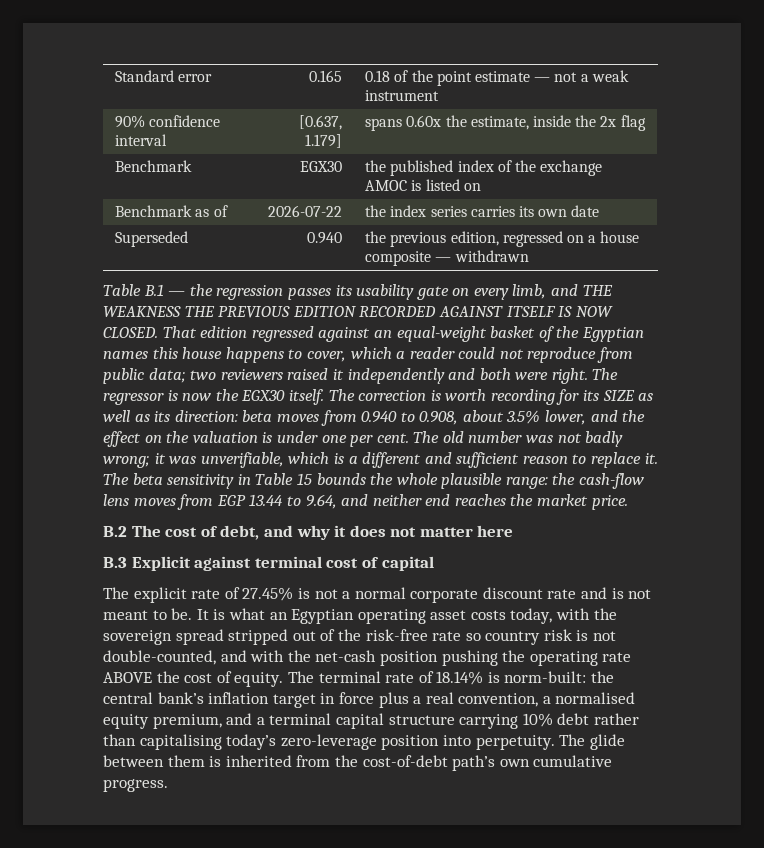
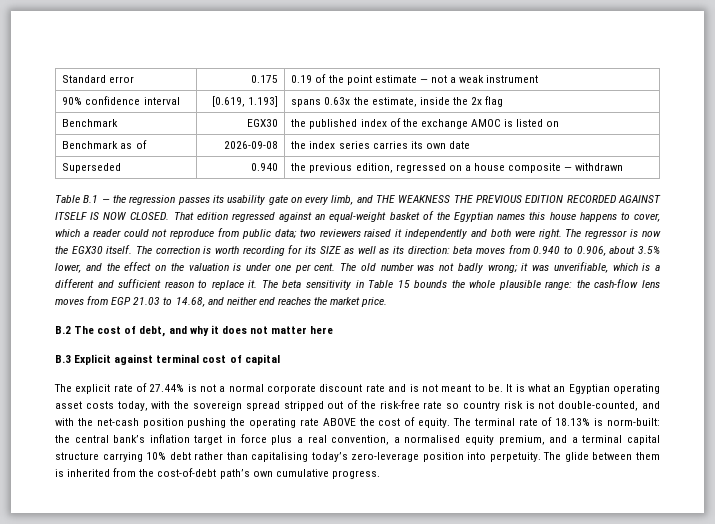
[308,70,342,82] [365,70,391,82] 0.165 | 0.18 -> [250,75,278,83] [291,75,313,83] 0.175 | 0.19
[298,115,342,130] [304,134,342,148] [0.637, 1.179] -> [211,96,278,107] [0.619, 1.193]
[406,115,442,127] 0.60x -> [324,97,351,105] 0.63x
[267,205,342,217] 2026-07-22 -> [223,141,278,149] 2026-09-08
[419,411,459,425] 0.908, -> [576,246,606,256] 0.906,
[249,494,337,509] 13.44 to 9.64, -> [133,297,205,307] 21.03 to 14.68,
[242,587,294,601] 27.45% -> [149,384,185,392] 27.44%
[436,671,484,685] 18.14% -> [555,418,591,426] 18.13%

